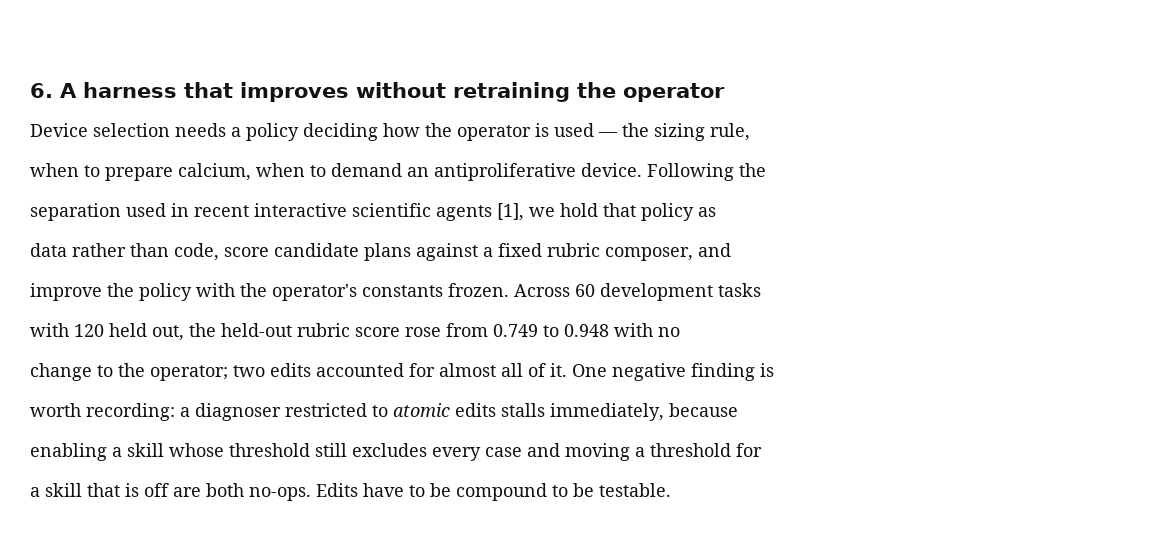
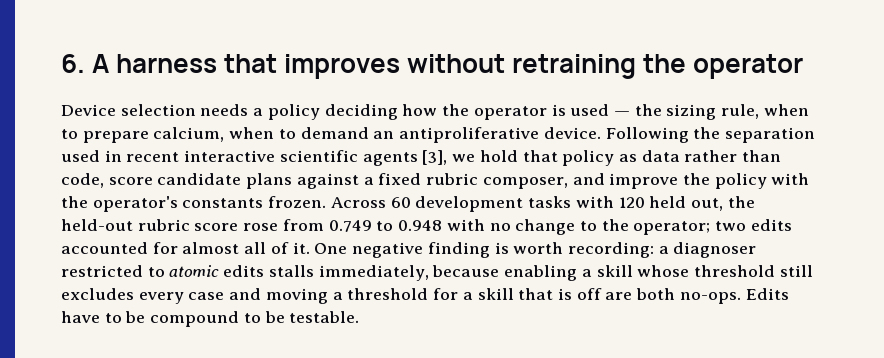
(750, 132) // -> (760, 111) none
(766, 170) // -> (721, 133) none
[497,203,524,221] [1], -> [422,150,448,165] [3],
(716, 212) // -> (637, 158) none
(731, 250) // -> (605, 179) none
(761, 290) // -> (572, 202) none
(680, 332) // -> (511, 227) none
(774, 370) // -> (509, 248) none
(738, 410) // -> (500, 271) none
(762, 450) // -> (459, 294) none

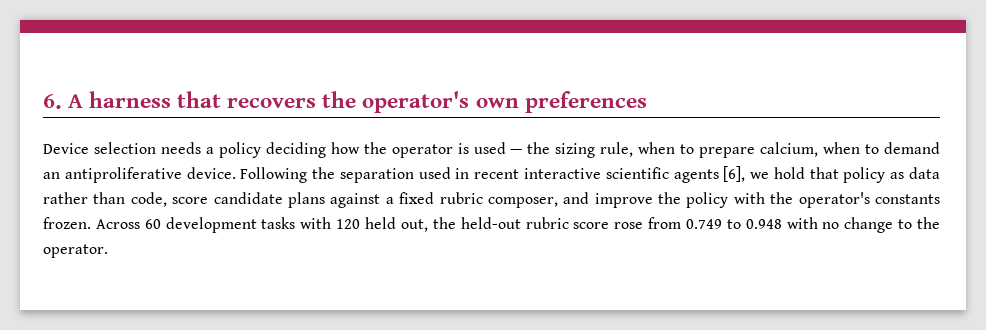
[284,54,804,79] improves without retraining the operator -> [227,91,647,113] recovers the operator's own preferences
[422,150,448,165] [3], -> [723,166,746,182] [6],
[633,219,792,235] [61,242,757,258] [61,265,813,281] [61,288,789,304] [61,311,360,327] operator; two edits accounted for almost all of it. One negative finding is worth recording: a diagnoser restricted to atomic edits stalls immediately, because enabling a skill whose threshold still excludes every case and moving a threshold for a skill that is off are both no-ops. Edits have to be compound to be testable. -> [43,244,108,258] operator.

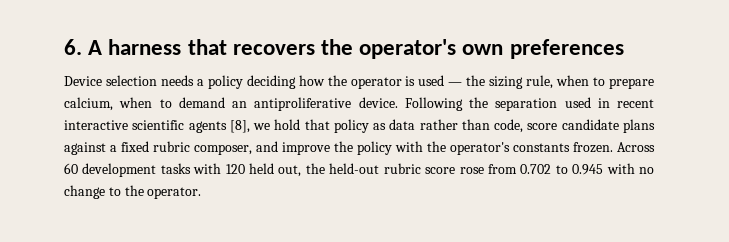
[723,166,746,182] [6], -> [229,120,250,133] [8],
[685,219,782,229] 0.749 to 0.948 -> [520,164,604,175] 0.702 to 0.945

